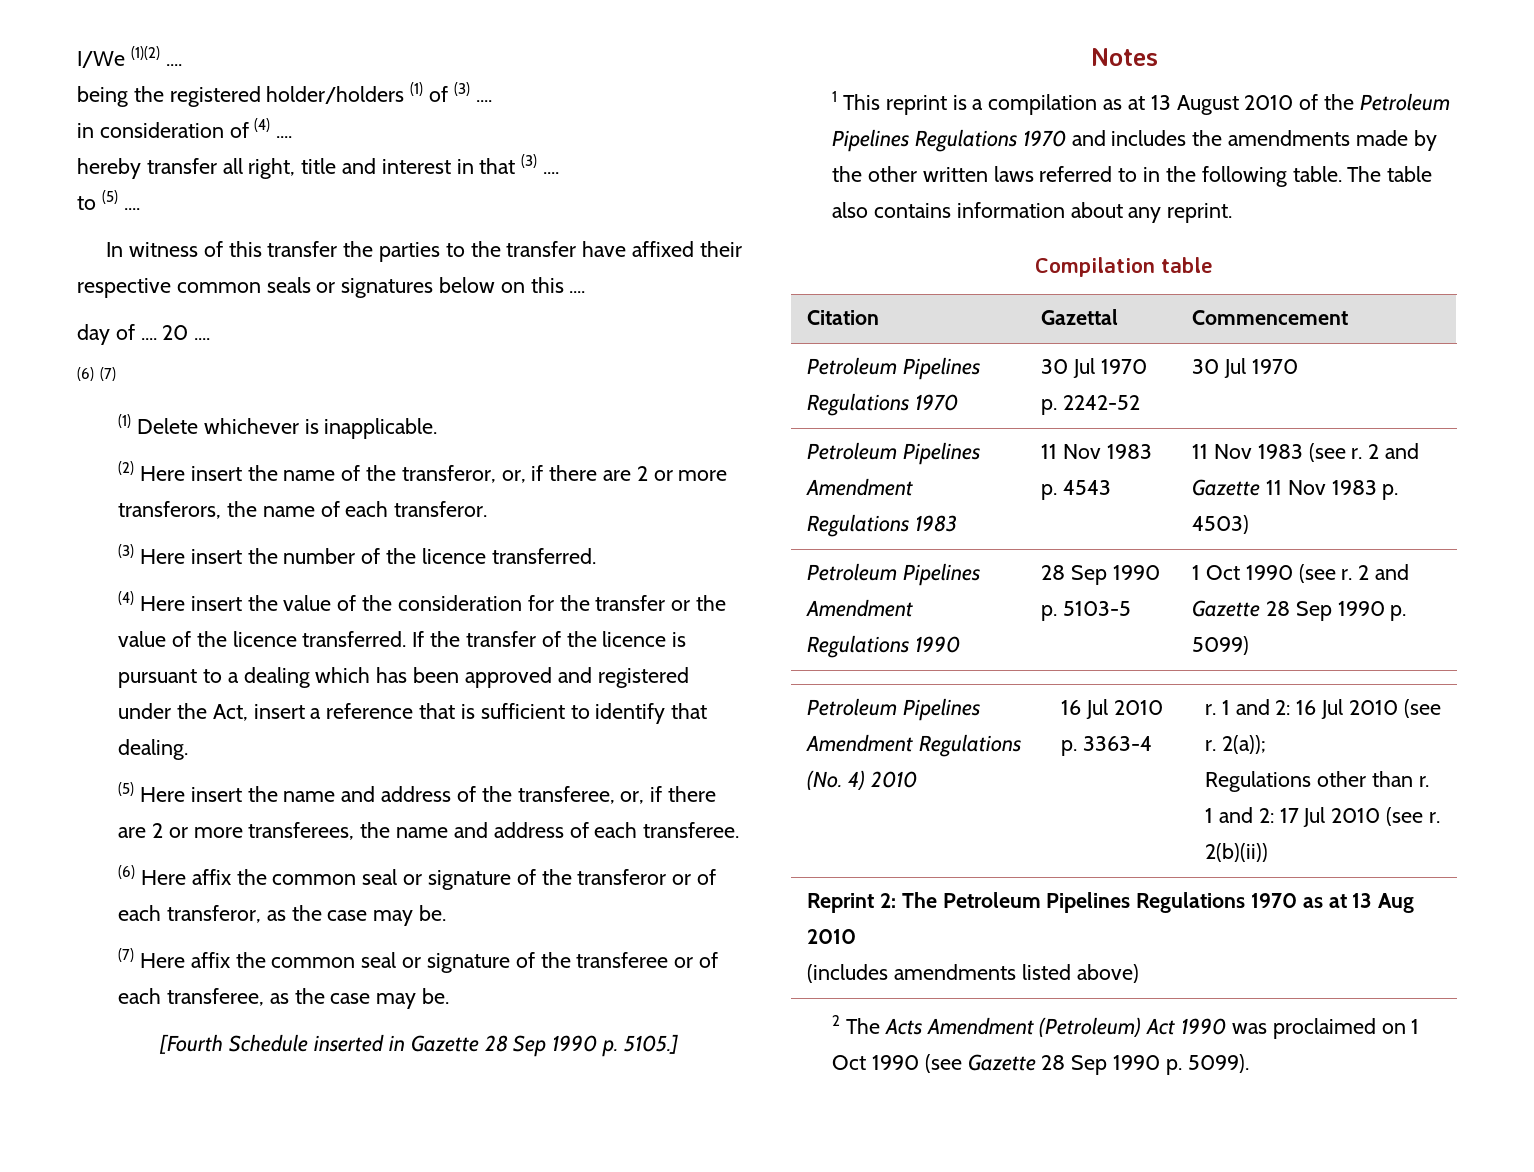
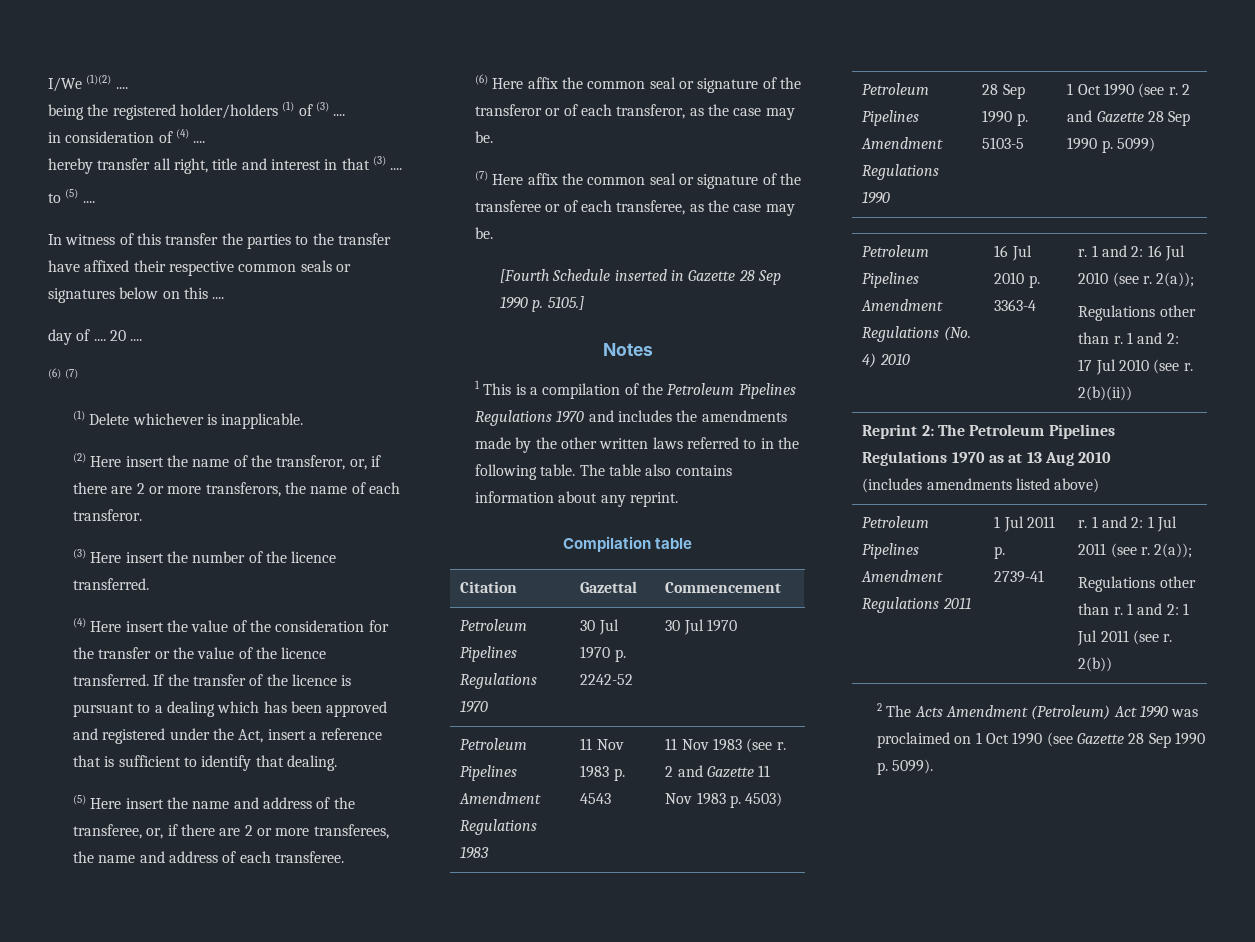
[885,95,947,115] reprint -> (512, 389) none
[1103,95,1294,115] as at 13 August 2010 -> (621, 391) none
(1139, 973) none -> [862,516,930,528] [862,543,920,559] [861,570,944,582] [862,597,971,613] [994,516,1055,532] [994,546,1006,559] [994,570,1045,583] [1078,516,1177,532] [1078,543,1193,558] [1078,576,1196,592] [1078,603,1189,615] [1077,630,1173,646] [1078,657,1113,672] // Petroleum Pipelines Amendment Regulations 2011 | 1 Jul 2011 p. 2739-41 | r. 1 and 2: 1 Jul 2011 (see r. 2(a)); // Regulations other than r. 1 and 2: 1 Jul 2011 (see r. 2(b))

